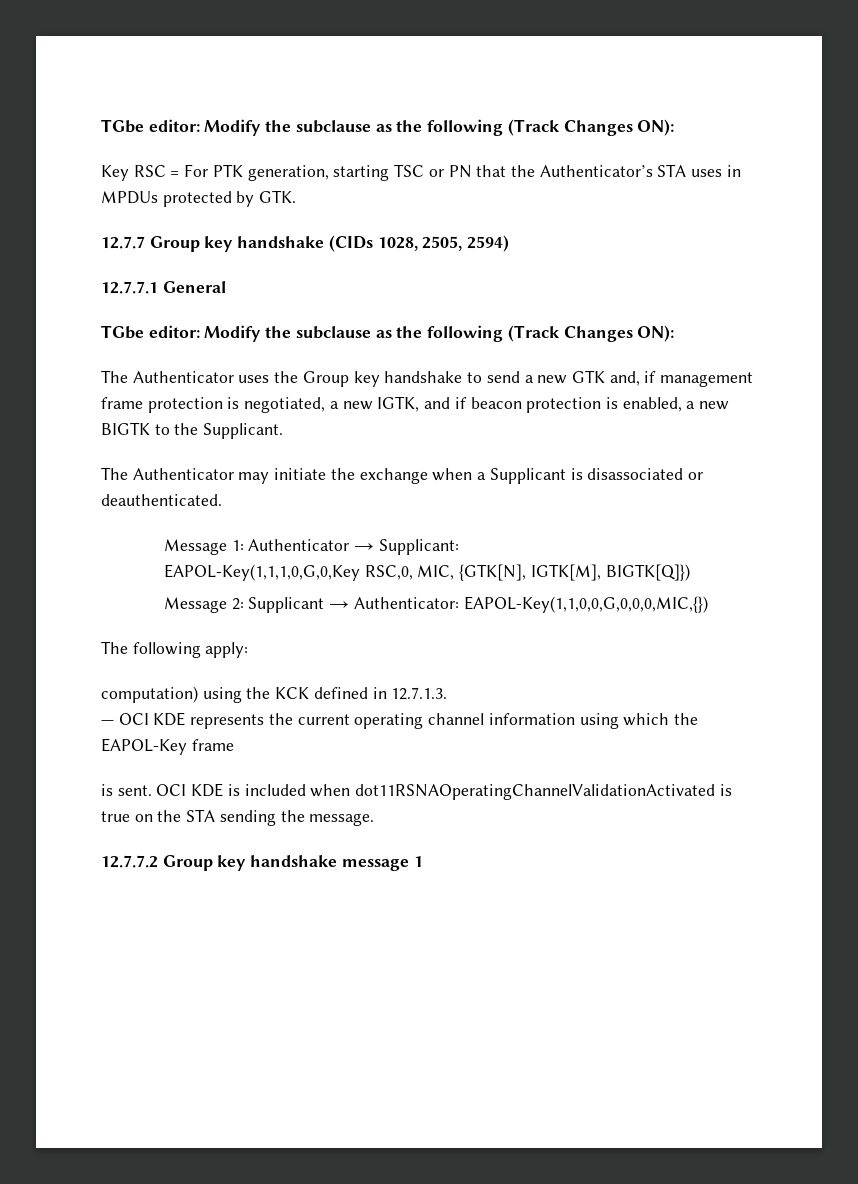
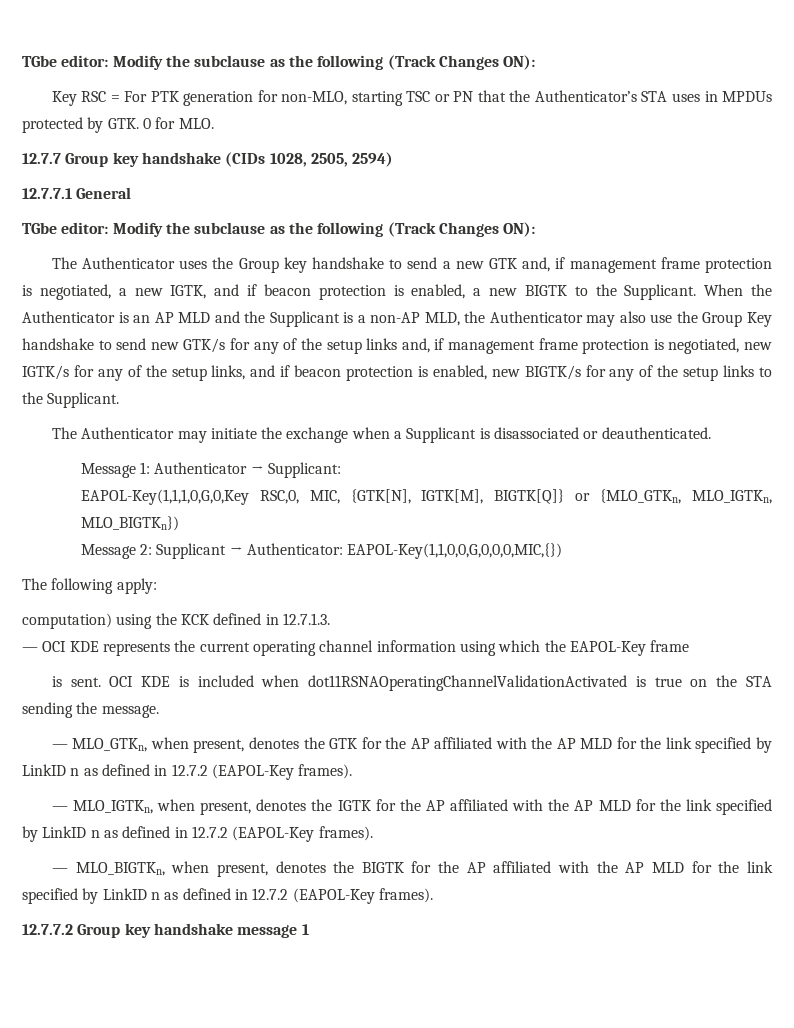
[247,165,329,181] generation, -> [183,90,348,106] generation for non-MLO,
(297, 196) none -> [142,117,214,129] 0 for MLO.
(284, 431) none -> [704,284,773,296] [22,311,772,327] [22,338,772,354] [22,365,773,381] [22,392,120,408] When the Authenticator is an AP MLD and the Supplicant is a non-AP MLD, the Authenticator may also use the Group Key handshake to send new GTK/s for any of the setup links and, if management frame protection is negotiated, new IGTK/s for any of the setup links, and if beacon protection is enabled, new BIGTK/s for any of the setup links to the Supplicant.
[605,564,690,581] BIGTK[Q]}) -> [494,489,773,504] [80,516,179,531] BIGTK[Q]} or {MLO_GTKn, MLO_IGTKn, MLO_BIGTKn})
(375, 819) none -> [51,737,773,753] [22,764,353,780] [51,799,773,815] [22,826,373,842] [51,861,774,877] [22,888,433,904] // — MLO_GTKn, when present, denotes the GTK for the AP affiliated with the AP MLD for the link specified by LinkID n as defined in 12.7.2 (EAPOL-Key frames). // — MLO_IGTKn, when present, denotes the IGTK for the AP affiliated with the AP MLD for the link specified by LinkID n as defined in 12.7.2 (EAPOL-Key frames). // — MLO_BIGTKn, when present, denotes the BIGTK for the AP affiliated with the AP MLD for the link specified by LinkID n as defined in 12.7.2 (EAPOL-Key frames).

